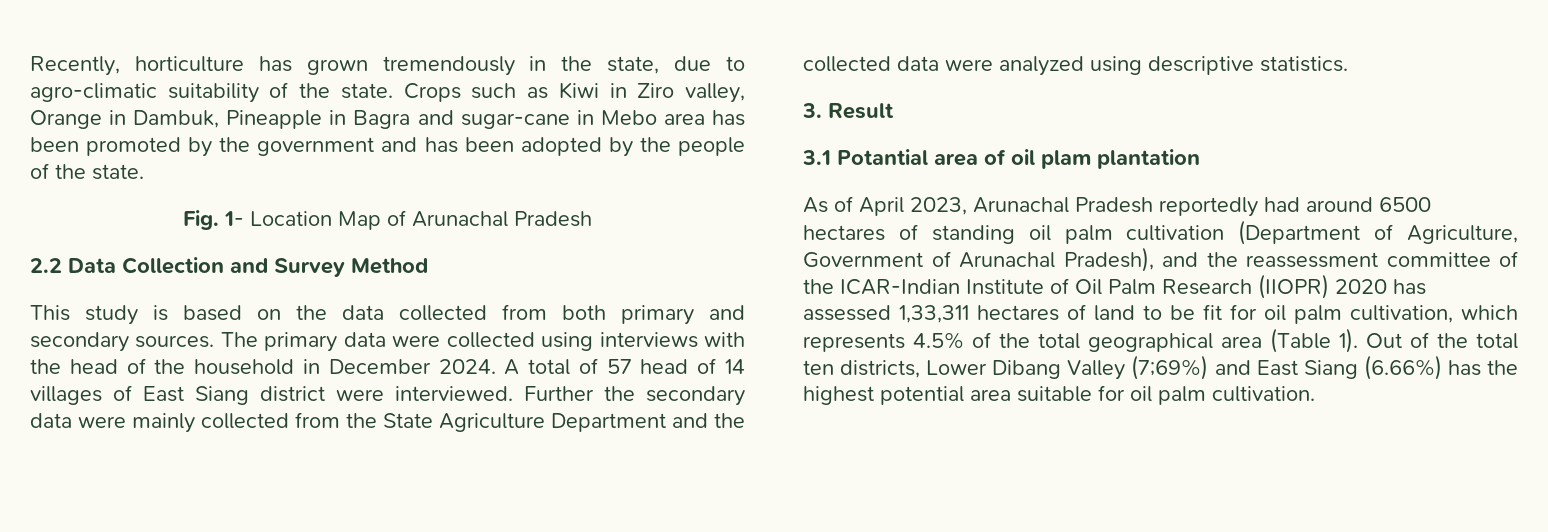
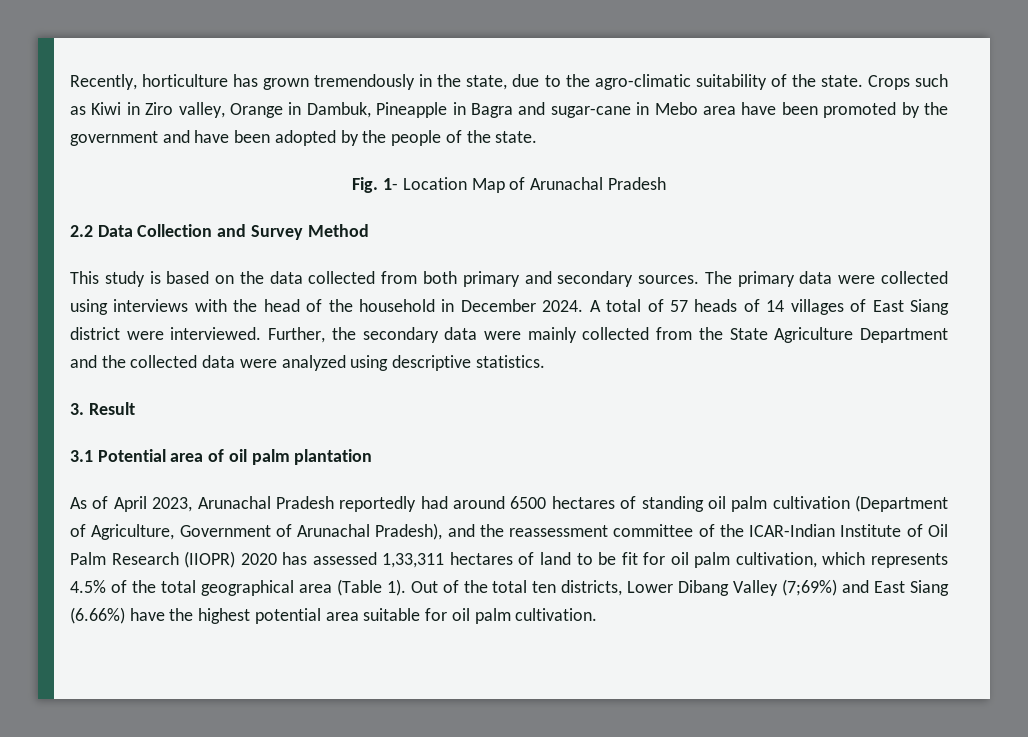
(746, 63) none -> [565,74,590,87] the
[712,110,745,126] has -> [741,102,777,115] have
[424,137,458,153] has -> [194,130,230,143] have
[640,359,689,374] head -> [694,299,738,312] heads
[524,386,594,401] Further -> [268,327,326,343] Further,
[837,149,928,165] Potantial -> [97,449,166,462] Potential
[1041,150,1091,169] plam -> [251,449,290,465] palm
[1447,360,1481,376] has -> [129,608,165,621] have

